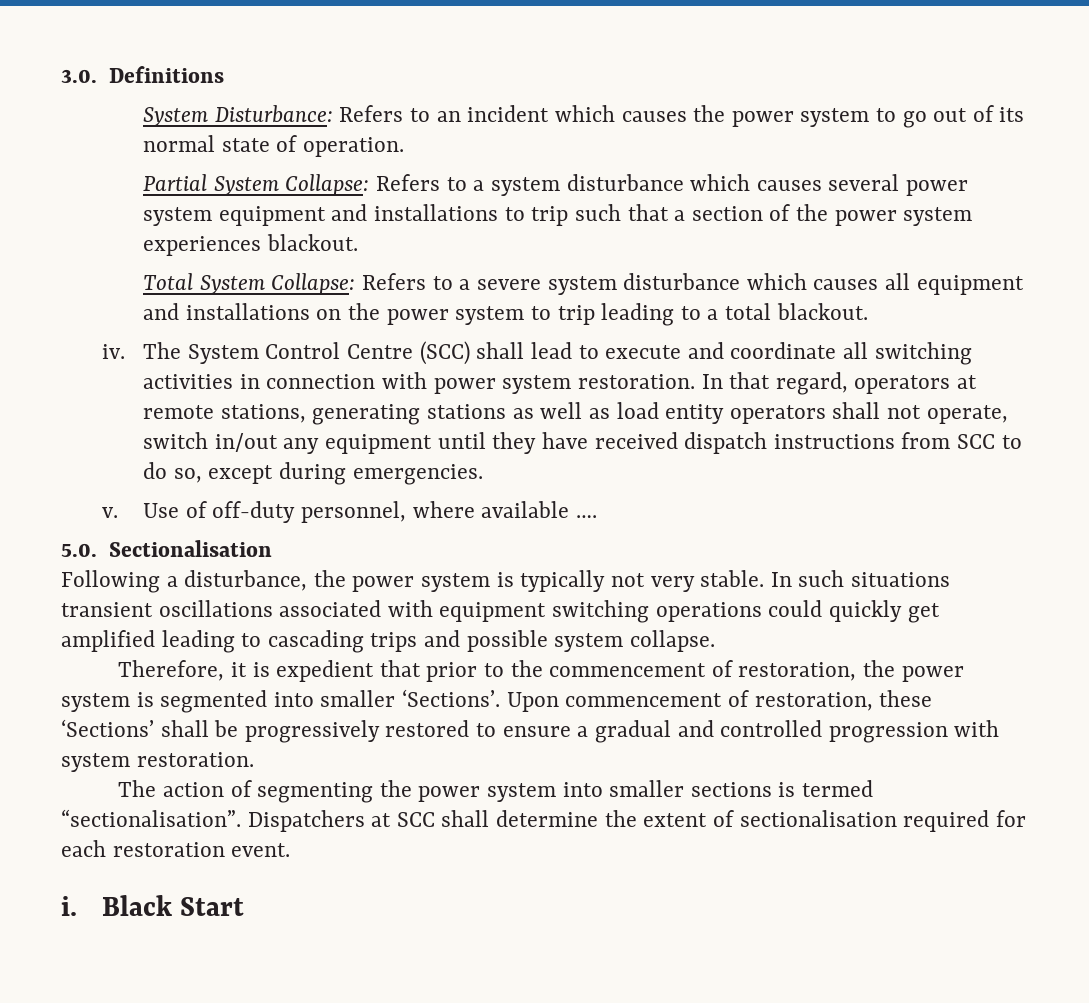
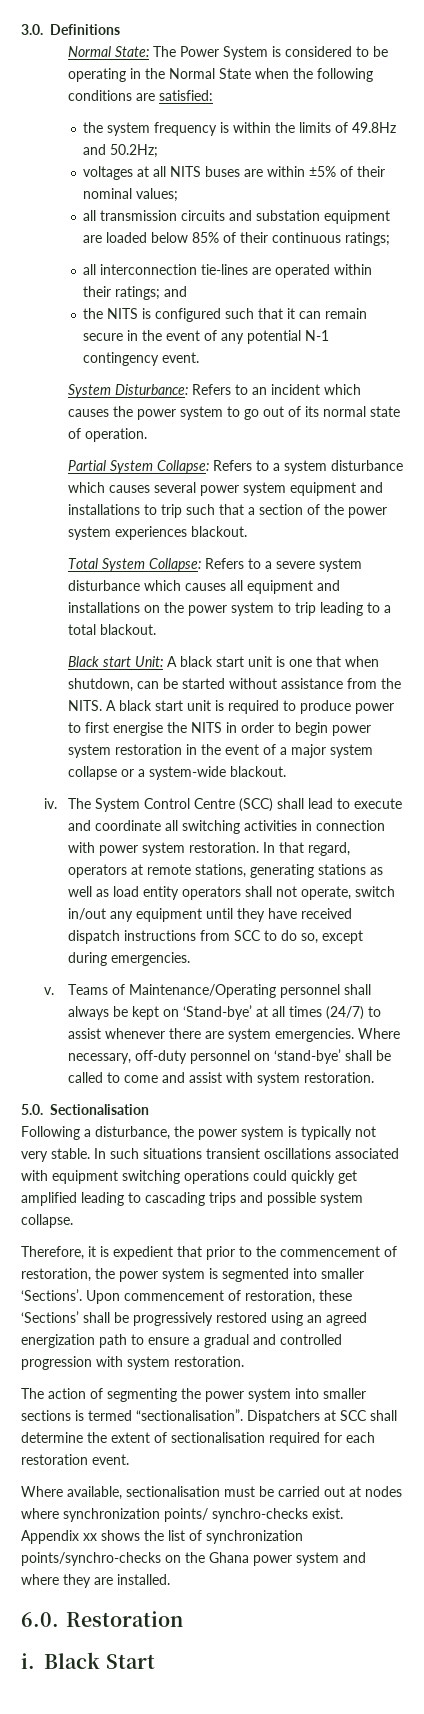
(225, 74) none -> [67,46,388,60] [67,68,373,82] [67,90,213,101] [83,122,397,136] [83,144,159,158] [83,166,386,180] [83,188,179,202] [83,210,391,224] [83,232,391,246] [83,264,373,278] [83,286,188,300] [83,308,368,322] [83,330,330,344] [83,352,200,366] // Normal State: The Power System is considered to be operating in the Normal State when the following conditions are satisfied: // the system frequency is within the limits of 49.8Hz and 50.2Hz; // voltages at all NITS buses are within ±5% of their nominal values; // all transmission circuits and substation equipment are loaded below 85% of their continuous ratings; // all interconnection tie-lines are operated within their ratings; and // the NITS is configured such that it can remain secure in the event of any potential N-1 contingency event.
(868, 311) none -> [67,656,379,667] [67,678,401,692] [67,700,394,714] [67,722,371,736] [67,744,373,758] [67,766,286,780] // Black start Unit: A black start unit is one that when shutdown, can be started without assistance from the NITS. A black start unit is required to produce power to first energise the NITS in order to begin power system restoration in the event of a major system collapse or a system-wide blackout.
[143,501,597,523] Use of off-duty personnel, where available …. -> [67,984,371,998] [67,1005,381,1020] [67,1028,400,1042] [67,1049,391,1064] [67,1072,374,1086] Teams of Maintenance/Operating personnel shall always be kept on ‘Stand-bye’ at all times (24/7) to assist whenever there are system emergencies. Where necessary, off-duty personnel on ‘stand-bye’ shall be called to come and assist with system restoration.
(470, 728) none -> [271,1312,367,1326] [21,1334,127,1348] using an agreed energization path
(291, 850) none -> [21,1486,402,1500] [21,1508,343,1522] [21,1530,303,1544] [21,1552,366,1566] [21,1574,170,1588] [21,1611,183,1627] // Where available, sectionalisation must be carried out at nodes where synchronization points/ synchro-checks exist. Appendix xx shows the list of synchronization points/synchro-checks on the Ghana power system and where they are installed. // 6.0. Restoration

